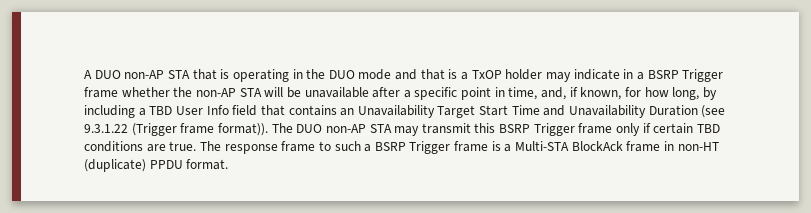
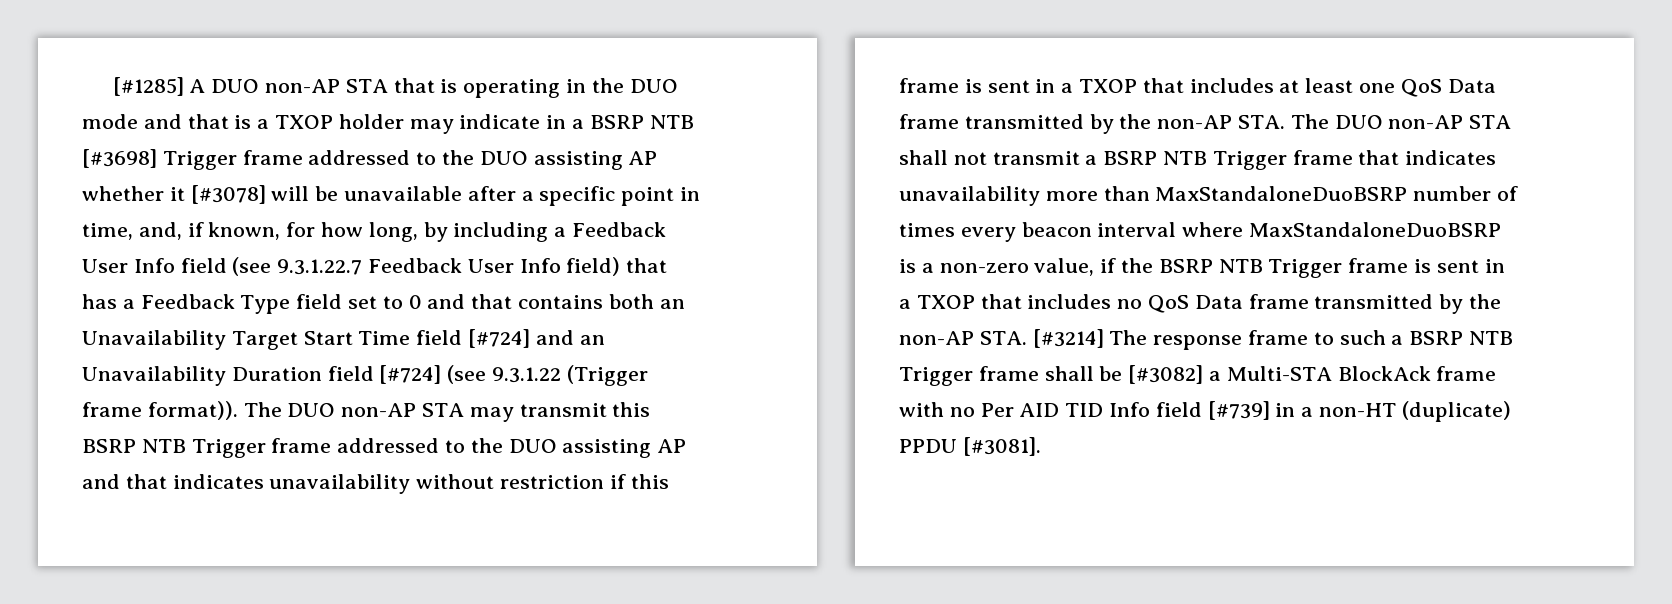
(84, 74) none -> [112,77,184,96] [#1285]
[471,70,502,79] TxOP -> [275,115,334,129] TXOP
[682,69,724,82] [84,87,262,98] Trigger frame whether the non-AP STA -> [649,115,694,129] [82,149,658,170] [82,185,266,204] NTB [#3698] Trigger frame addressed to the DUO assisting AP whether it [#3078]
[149,106,173,115] TBD -> [572,222,667,237] Feedback
(258, 110) none -> [232,257,668,276] [82,294,466,314] (see 9.3.1.22.7 Feedback User Info field) that has a Feedback Type field set to 0 and
(337, 110) none -> [608,294,654,309] both
[543,105,698,118] and Unavailability Duration -> [416,329,605,348] [82,365,442,386] field [#724] and an Unavailability Duration field [#724]
[533,123,720,136] [84,141,197,152] Trigger frame only if certain TBD conditions are true. -> [141,438,687,458] [82,474,669,494] [899,78,1496,97] [899,114,1512,134] [899,150,1497,170] [899,186,1519,206] [899,222,1502,242] [899,258,1505,278] [899,294,1502,314] [899,329,1104,348] NTB Trigger frame addressed to the DUO assisting AP and that indicates unavailability without restriction if this frame is sent in a TXOP that includes at least one QoS Data frame transmitted by the non-AP STA. The DUO non-AP STA shall not transmit a BSRP NTB Trigger frame that indicates unavailability more than MaxStandaloneDuoBSRP number of times every beacon interval where MaxStandaloneDuoBSRP is a non-zero value, if the BSRP NTB Trigger frame is sent in a TXOP that includes no QoS Data frame transmitted by the non-AP STA. [#3214]
[409,141,501,154] Trigger frame is -> [1469,331,1514,345] [899,365,1204,386] NTB Trigger frame shall be [#3082]
[663,141,674,151] in -> [899,401,1314,420] with no Per AID TID Info field [#739] in a
[186,159,229,170] format. -> [962,437,1041,456] [#3081].

